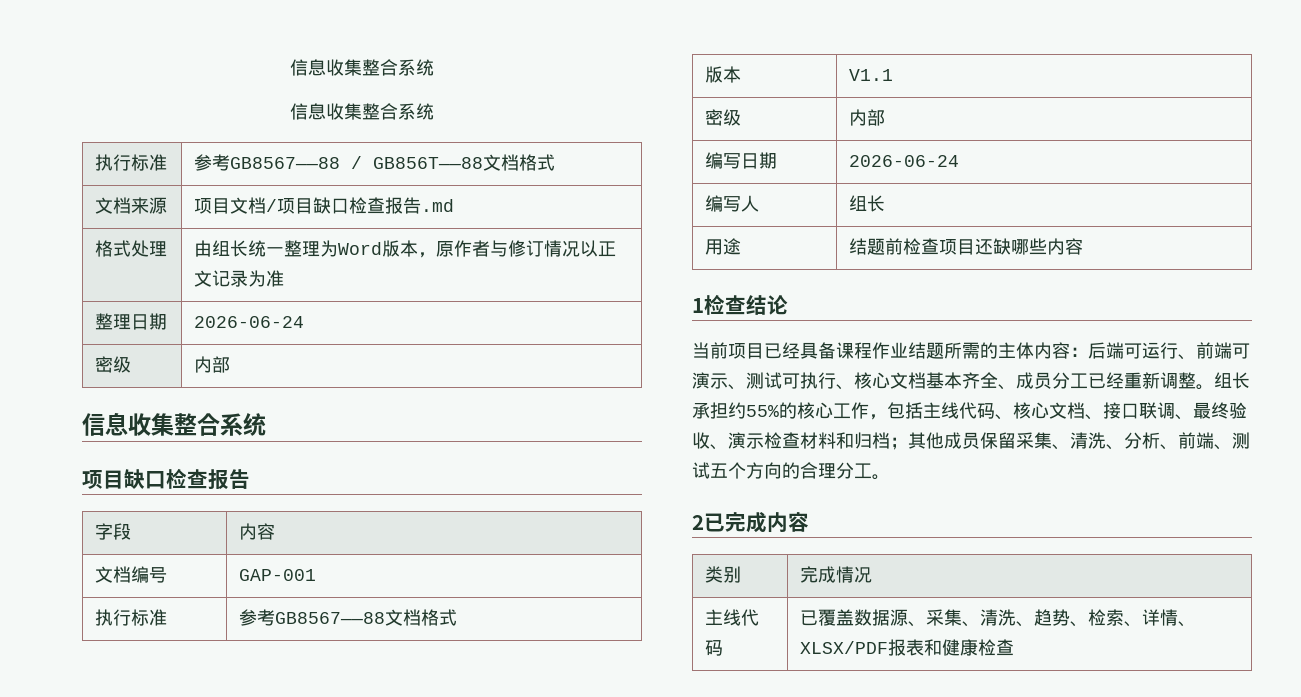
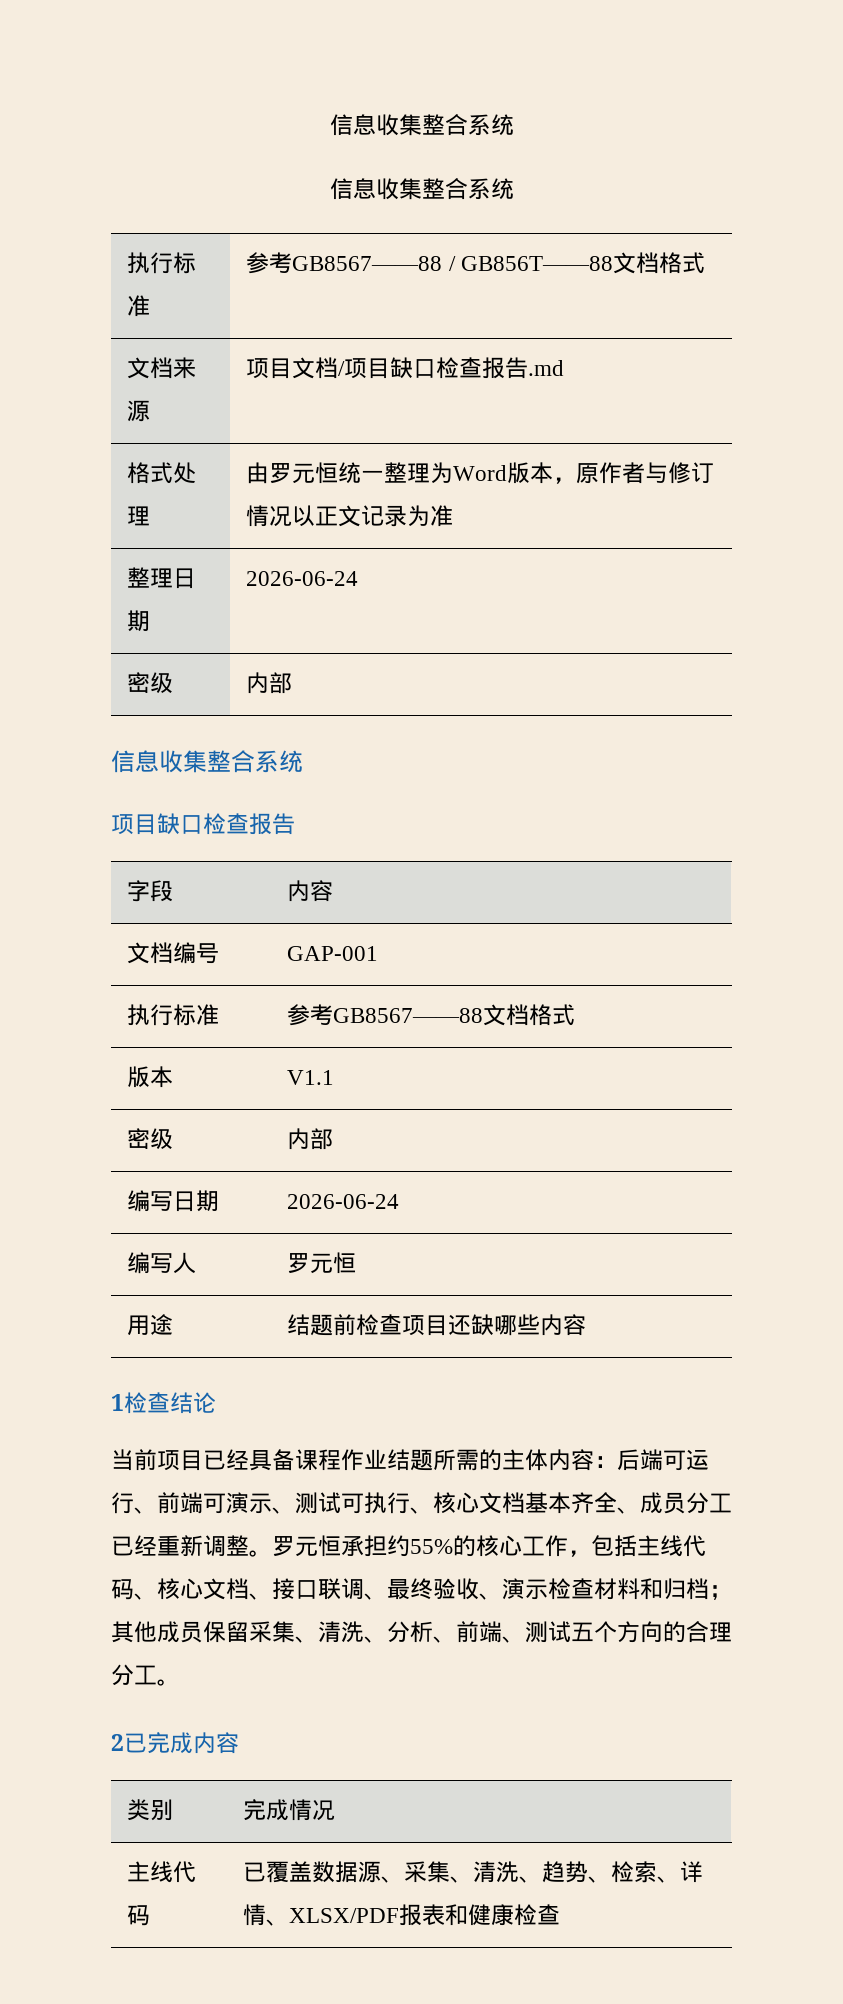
[211,240,248,257] 组长 -> [269,462,339,484] 罗元恒
[848,195,885,212] 组长 -> [287,1252,357,1274] 罗元恒
[1214,372,1250,389] 组长 -> [272,1535,341,1557] 罗元恒

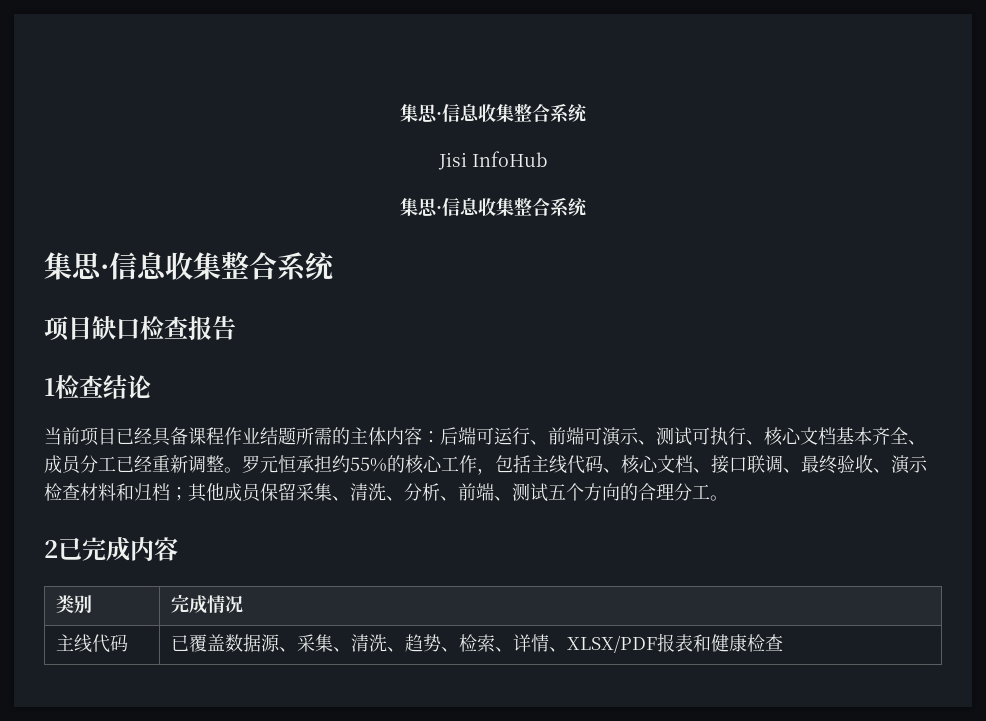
[329,114,514,136] [329,178,514,200] [127,252,197,274] [127,295,151,317] [246,252,705,274] [127,357,197,379] [127,400,151,422] [246,357,565,379] [127,462,197,484] [127,506,151,526] [246,462,715,484] [246,505,454,527] [127,567,197,589] [127,610,151,632] [246,571,359,586] [127,672,174,694] [246,672,293,694] 信息收集整合系统 // 信息收集整合系统 // 执行标准 | 参考GB8567——88 / GB856T——88文档格式 // 文档来源 | 项目文档/项目缺口检查报告.md // 格式处理 | 由罗元恒统一整理为Word版本，原作者与修订情况以正文记录为准 // 整理日期 | 2026-06-24 // 密级 | 内部 // -> [400,103,587,123] [438,151,547,170] [400,197,587,217] [44,252,109,280] 集思·信息收集整合系统 // Jisi InfoHub // 集思·信息收集整合系统 // 集思·
[127,880,174,902] [287,880,334,902] [127,942,220,964] [287,946,379,961] [127,1004,220,1026] [287,1004,576,1026] [127,1066,174,1088] [287,1070,335,1085] [127,1128,174,1150] [287,1128,334,1150] [127,1190,220,1212] [287,1194,400,1209] [127,1252,197,1274] [287,1252,357,1274] [127,1314,174,1336] [287,1314,587,1336] // 字段 | 内容 // 文档编号 | GAP-001 // 执行标准 | 参考GB8567——88文档格式 // 版本 | V1.1 // 密级 | 内部 // 编写日期 | 2026-06-24 // 编写人 | 罗元恒 // 用途 | 结题前检查项目还缺哪些内容 -> (236, 328) none

